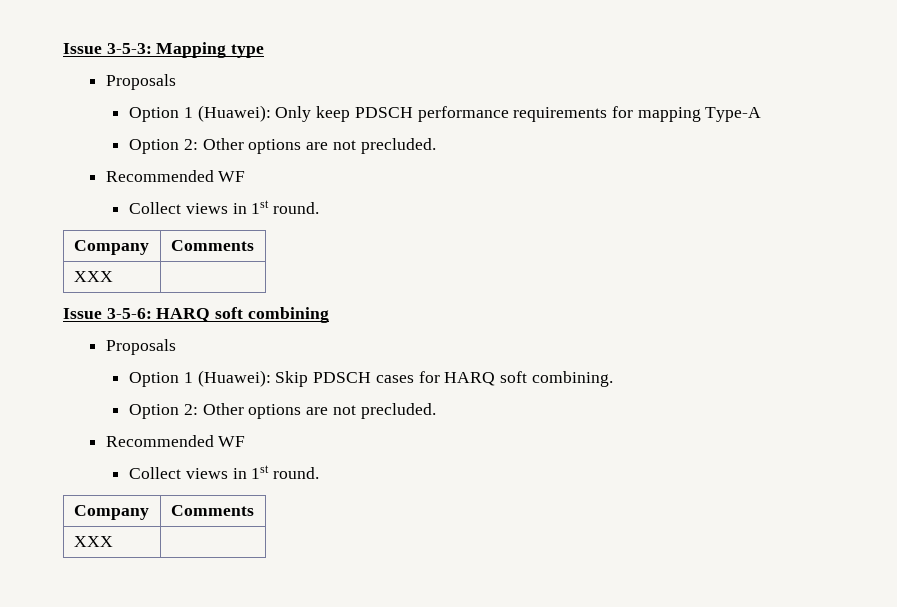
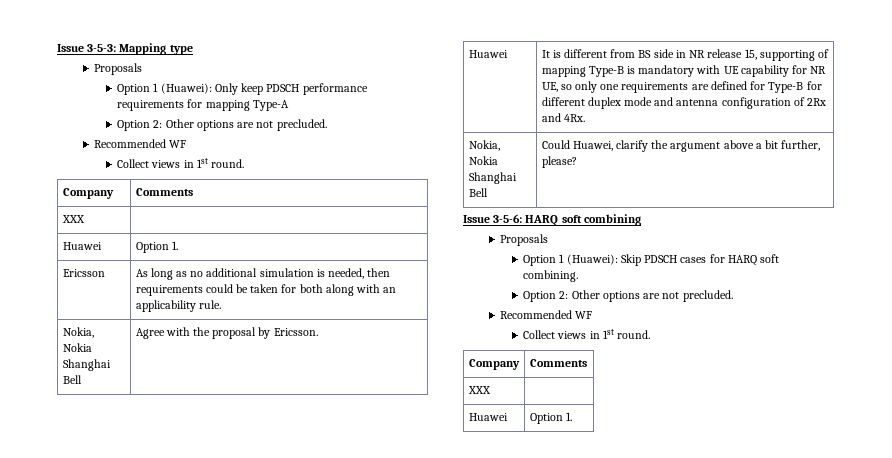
(113, 276) none -> [62,242,102,250] [135,241,178,253] [62,269,105,277] [135,268,391,280] [135,284,397,296] [135,300,221,312] [62,327,94,338] [62,343,92,352] [62,359,111,371] [62,375,82,384] [135,327,318,339] [468,50,508,58] [541,49,830,61] [541,65,827,77] [541,81,822,93] [541,97,827,109] [541,113,585,122] [468,140,500,151] [468,156,498,165] [468,172,517,184] [468,188,488,197] [541,140,821,152] [541,156,577,168] // Huawei | Option 1. // Ericsson | As long as no additional simulation is needed, then requirements could be taken for both along with an applicability rule. // Nokia, Nokia Shanghai Bell | Agree with the proposal by Ericsson. // Huawei | It is different from BS side in NR release 15, supporting of mapping Type-B is mandatory with UE capability for NR UE, so only one requirements are defined for Type-B for different duplex mode and antenna configuration of 2Rx and 4Rx. // Nokia, Nokia Shanghai Bell | Could Huawei, clarify the argument above a bit further, please?
(113, 541) none -> [468,413,508,421] [529,412,572,424] // Huawei | Option 1.

